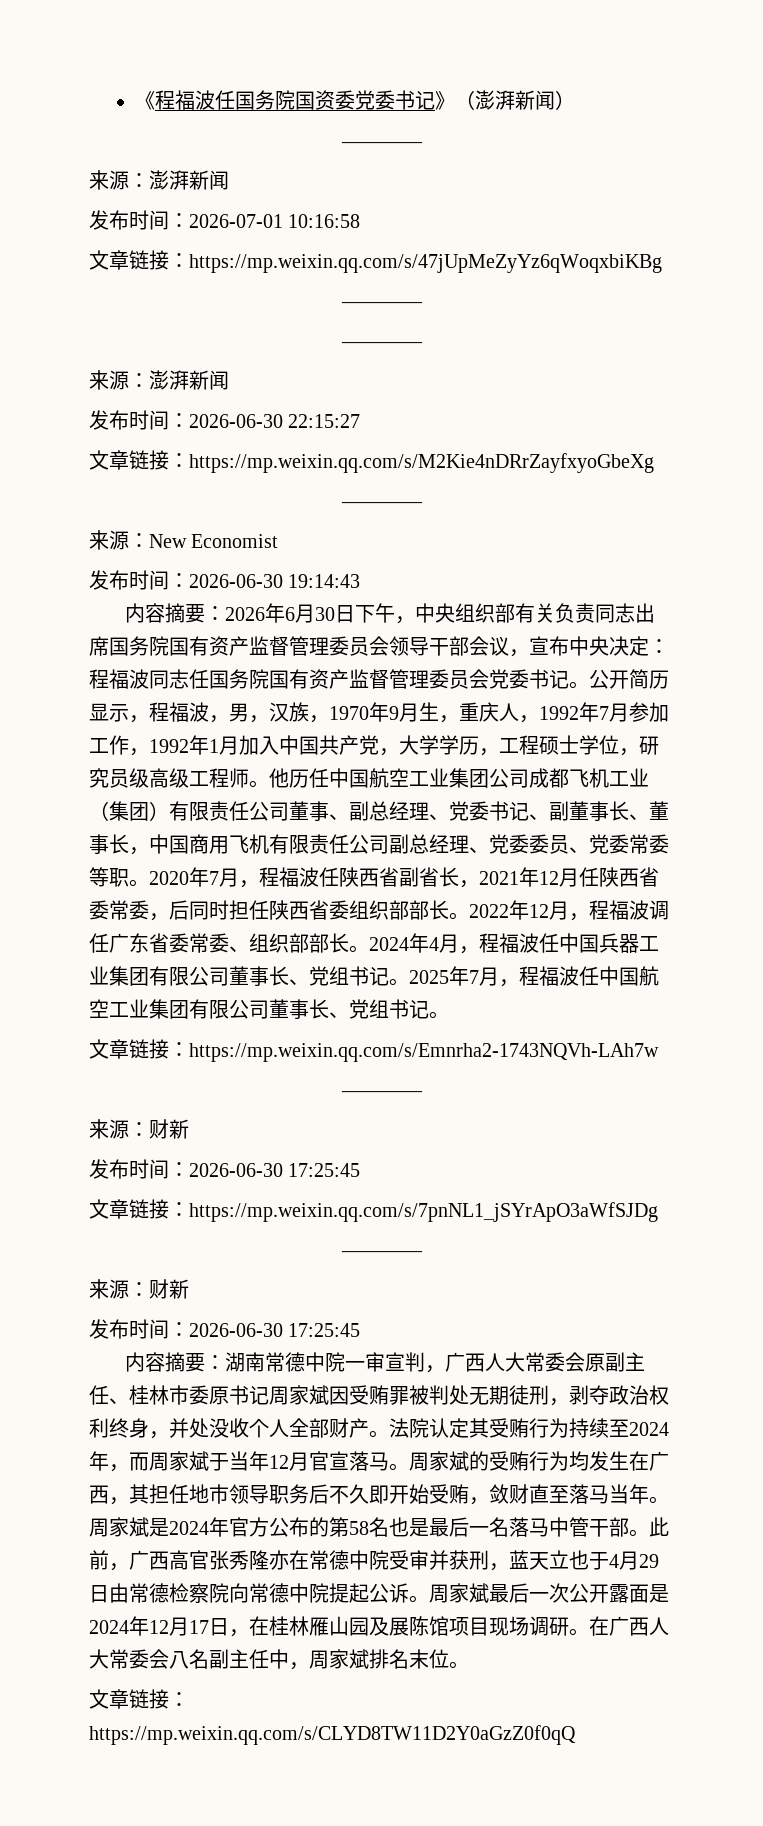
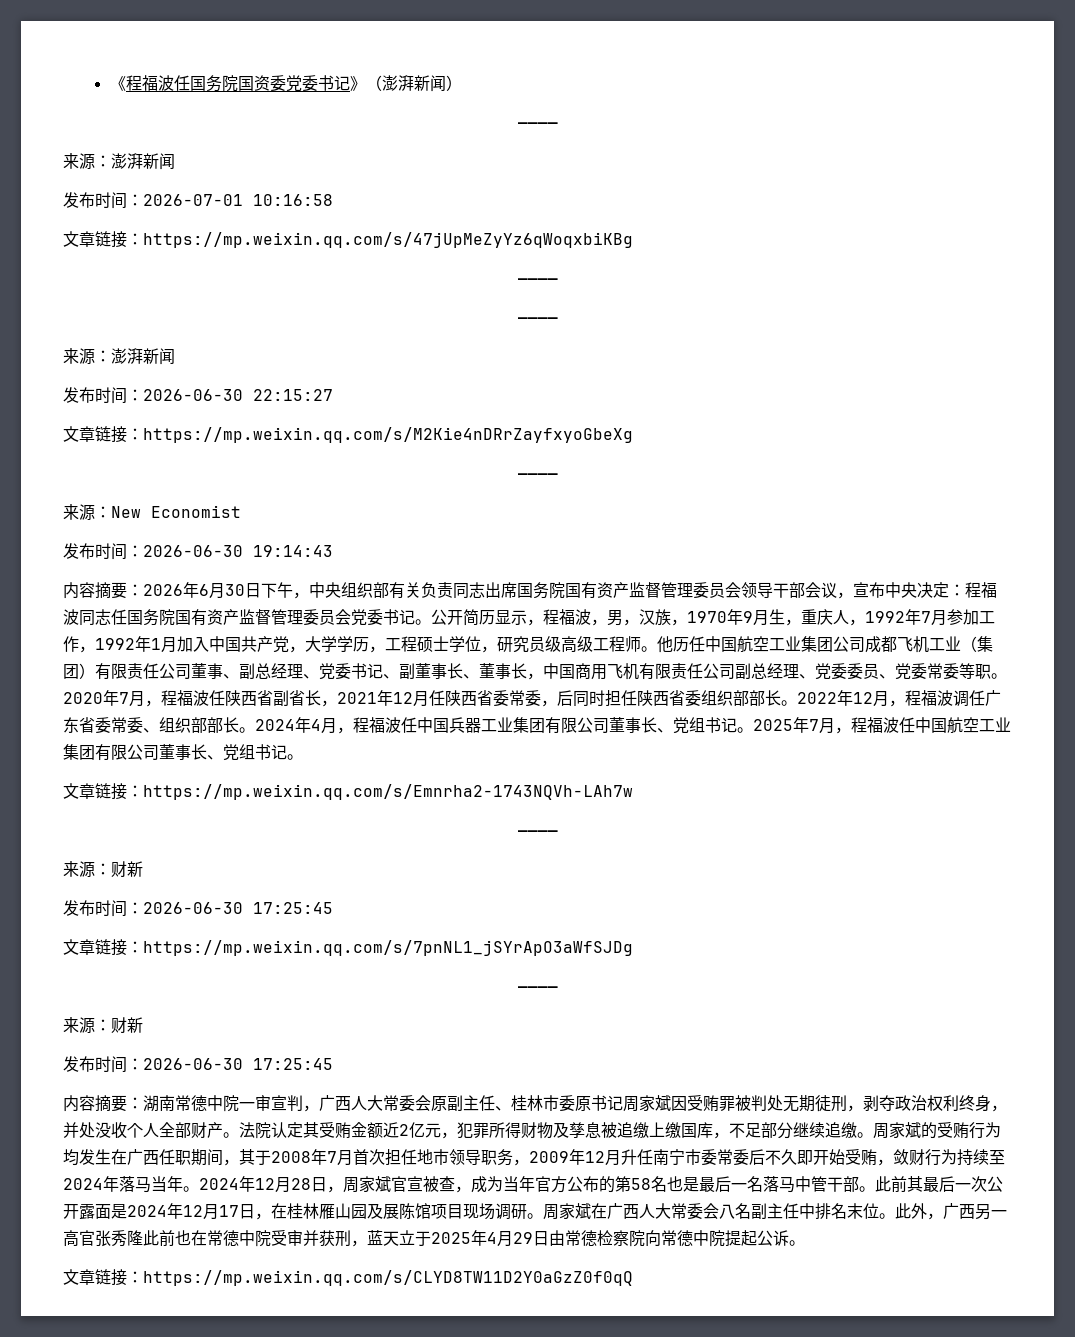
[529,1418,669,1438] [89,1451,389,1472] 行为持续至2024年，而周家斌于当年12月官宣落马 -> [351,1122,857,1139] 金额近2亿元，犯罪所得财物及孳息被追缴上缴国库，不足部分继续追缴
[109,1484,309,1505] ，其担任地市领导职务 -> [159,1149,749,1166] 任职期间，其于2008年7月首次担任地市领导职务，2009年12月升任南宁市委常委
[529,1484,669,1504] [89,1517,209,1537] 直至落马当年。周家斌是2024 -> [925,1149,1005,1166] [63,1176,519,1193] 行为持续至2024年落马当年。2024年12月28日，周家斌官宣被查，成为当
[109,1550,659,1571] [89,1583,489,1604] ，广西高官张秀隆亦在常德中院受审并获刑，蓝天立也于4月29日由常德检察院向常德中院提起公诉。周家斌 -> [907,1176,923,1192] 其
(589, 1632) none -> [543,1203,591,1220] 周家斌
[289,1649,369,1670] ，周家斌 -> (815, 1211) none
(469, 1665) none -> [895,1203,1007,1220] [63,1230,805,1247] 此外，广西另一高官张秀隆此前也在常德中院受审并获刑，蓝天立于2025年4月29日由常德检察院向常德中院提起公诉。

